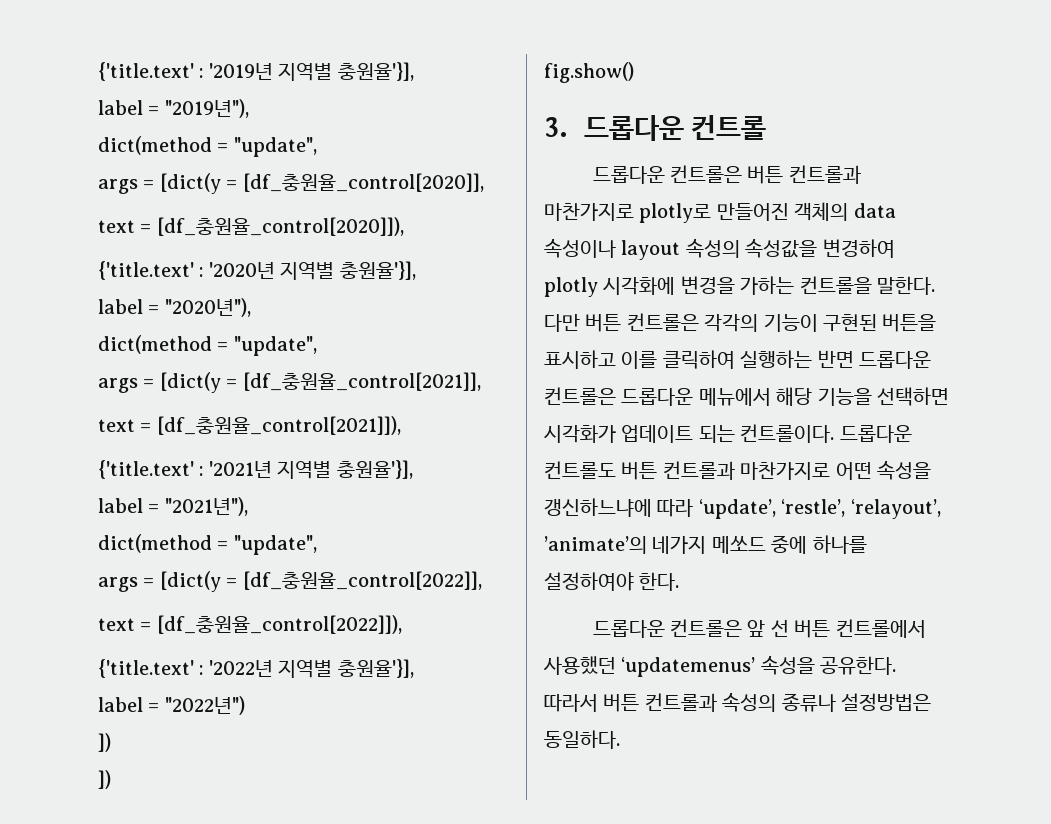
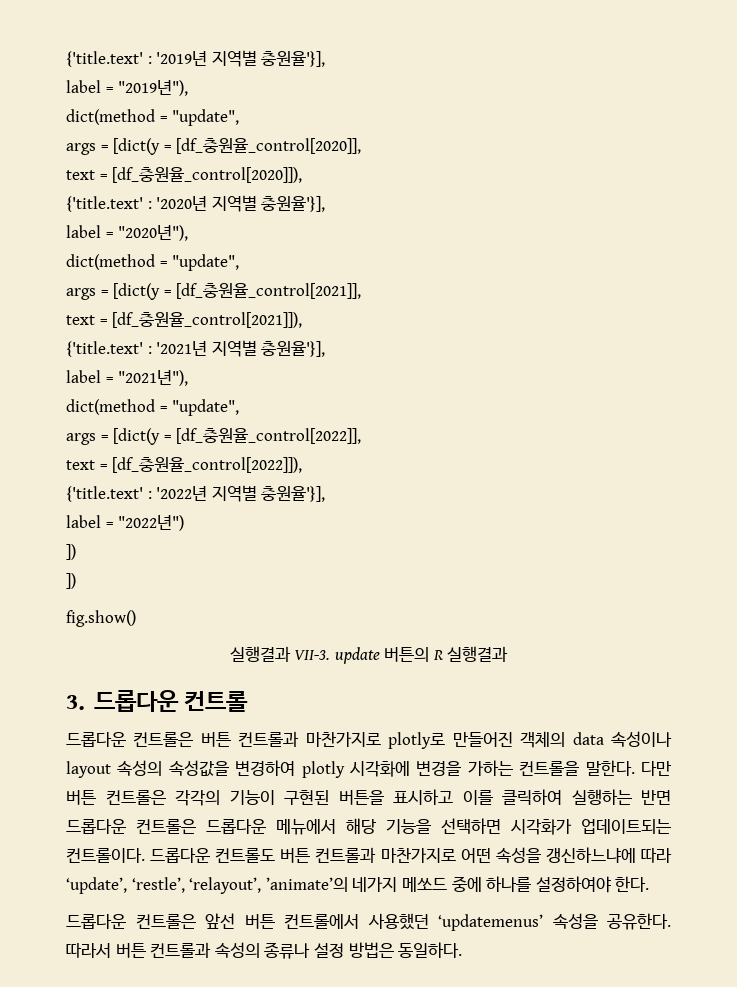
(634, 72) none -> [229,646,509,664] // 실행결과 VII-3. update 버튼의 R 실행결과
[621,425,735,443] 업데이트 되는 -> [581,819,671,834] 업데이트되는
[747,619,789,637] 앞 선 -> [205,913,235,929] 앞선
[841,693,931,711] 설정방법은 -> [313,942,394,958] 설정 방법은

